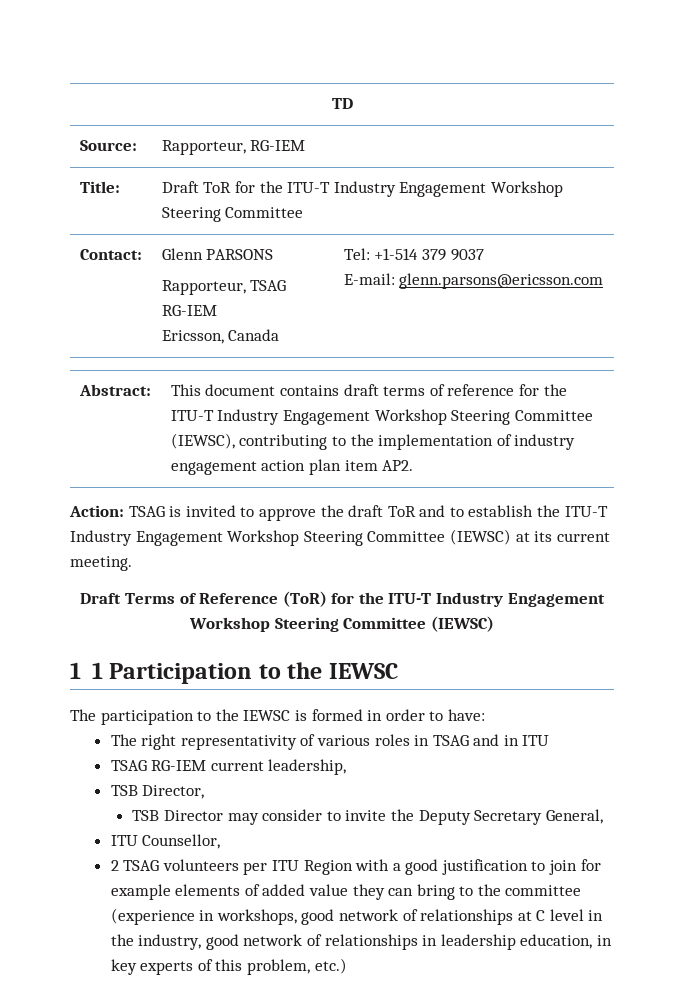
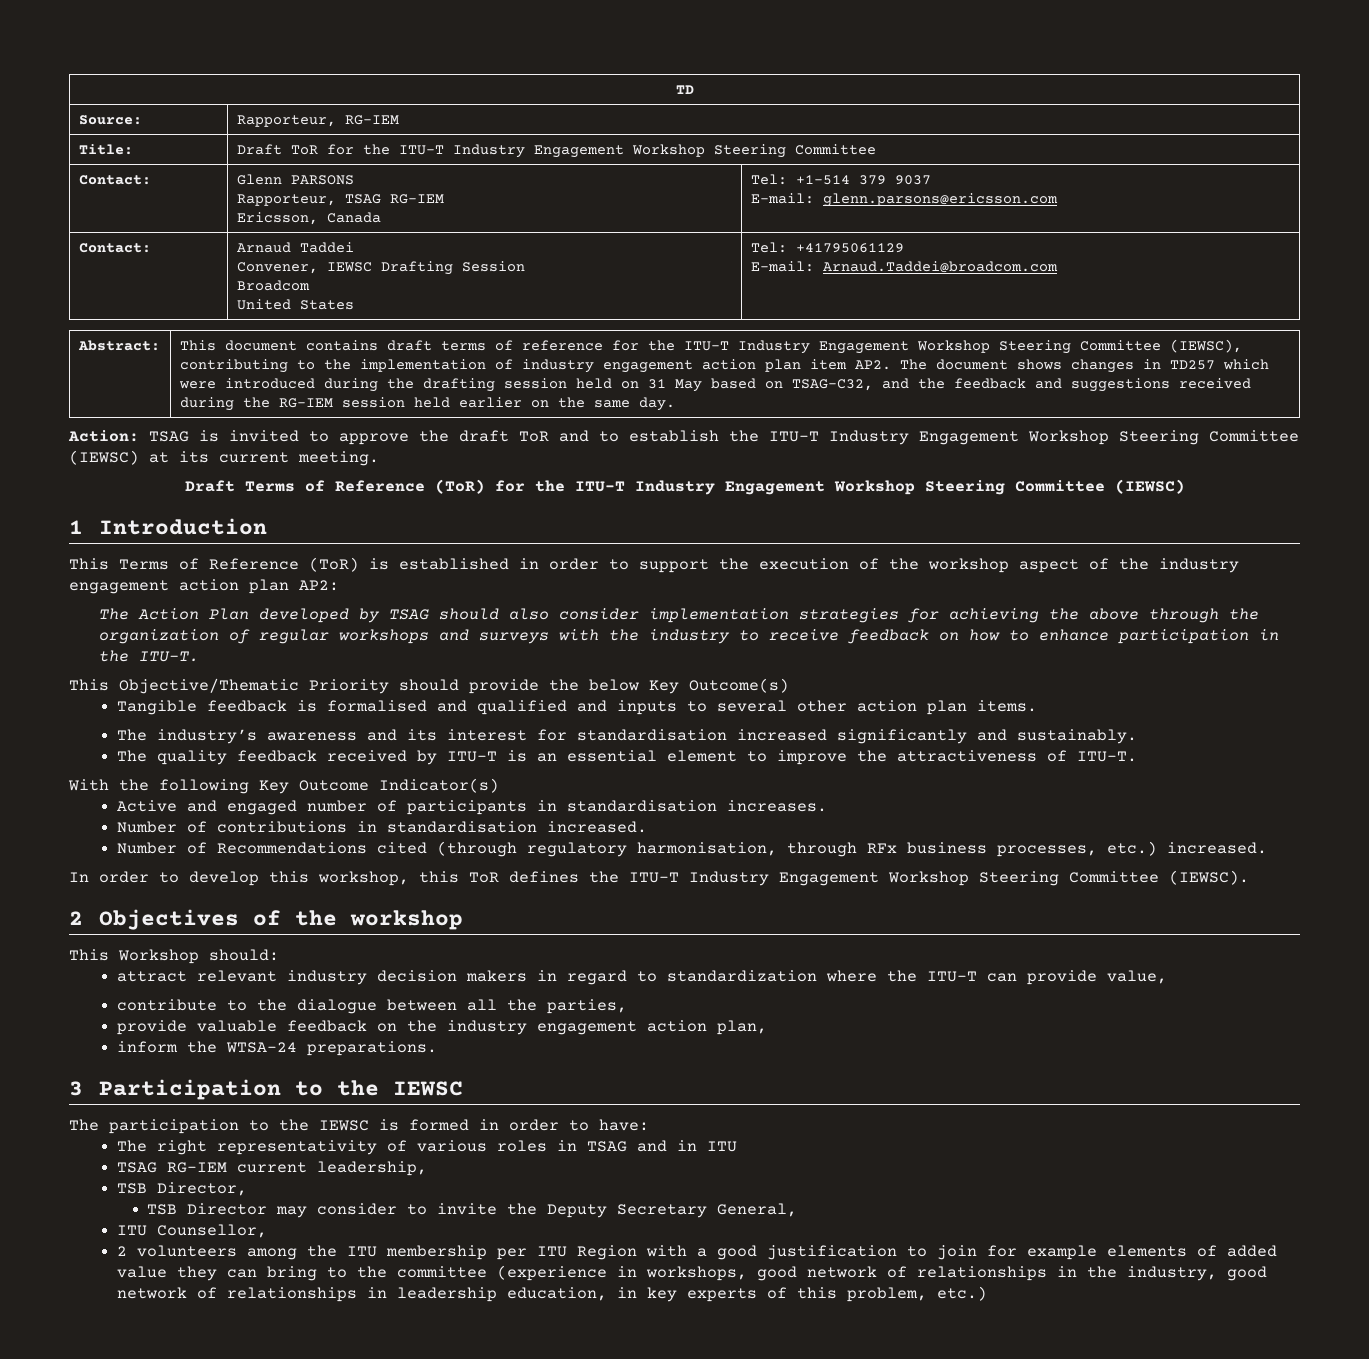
(604, 281) none -> [78,243,151,253] [236,242,354,253] [236,261,525,275] [236,280,310,291] [236,299,354,310] [750,242,904,253] [750,261,1058,273] // Contact: | Arnaud Taddei // Convener, IEWSC Drafting Session // Broadcom // United States | Tel: +41795061129 // E-mail: Arnaud.Taddei@broadcom.com
(414, 465) none -> [899,359,1269,373] [178,378,1251,392] [179,397,675,411] The document shows changes in TD257 which were introduced during the drafting session held on 31 May based on TSAG-C32, and the feedback and suggestions received during the RG-IEM session held earlier on the same day.
[91,662,103,679] 1 -> [99,518,268,535] [69,557,1239,573] [69,579,339,594] [99,608,1260,623] [99,629,1280,644] [99,650,200,662] [69,678,789,694] [117,700,1038,715] [117,729,1138,744] [117,750,1138,765] [68,778,499,794] [117,800,828,815] [117,821,648,833] [117,841,1268,857] [69,870,1249,886] [69,909,464,930] [69,949,279,964] [117,970,1168,985] [117,999,628,1014] [117,1020,768,1035] [117,1041,438,1056] [69,1081,83,1096] Introduction // This Terms of Reference (ToR) is established in order to support the execution of the workshop aspect of the industry engagement action plan AP2: // The Action Plan developed by TSAG should also consider implementation strategies for achieving the above through the organization of regular workshops and surveys with the industry to receive feedback on how to enhance participation in the ITU-T. // This Objective/Thematic Priority should provide the below Key Outcome(s) // Tangible feedback is formalised and qualified and inputs to several other action plan items. // The industry’s awareness and its interest for standardisation increased significantly and sustainably. // The quality feedback received by ITU-T is an essential element to improve the attractiveness of ITU-T. // With the following Key Outcome Indicator(s) // Active and engaged number of participants in standardisation increases. // Number of contributions in standardisation increased. // Number of Recommendations cited (through regulatory harmonisation, through RFx business processes, etc.) increased. // In order to develop this workshop, this ToR defines the ITU-T Industry Engagement Workshop Steering Committee (IEWSC). // 2 Objectives of the workshop // This Workshop should: // attract relevant industry decision makers in regard to standardization where the ITU-T can provide value, // contribute to the dialogue between all the parties, // provide valuable feedback on the industry engagement action plan, // inform the WTSA-24 preparations. // 3
[123,859,239,871] TSAG volunteers -> [137,1245,488,1260] volunteers among the ITU membership
[517,909,584,921] at C level -> (1048, 1273) none

